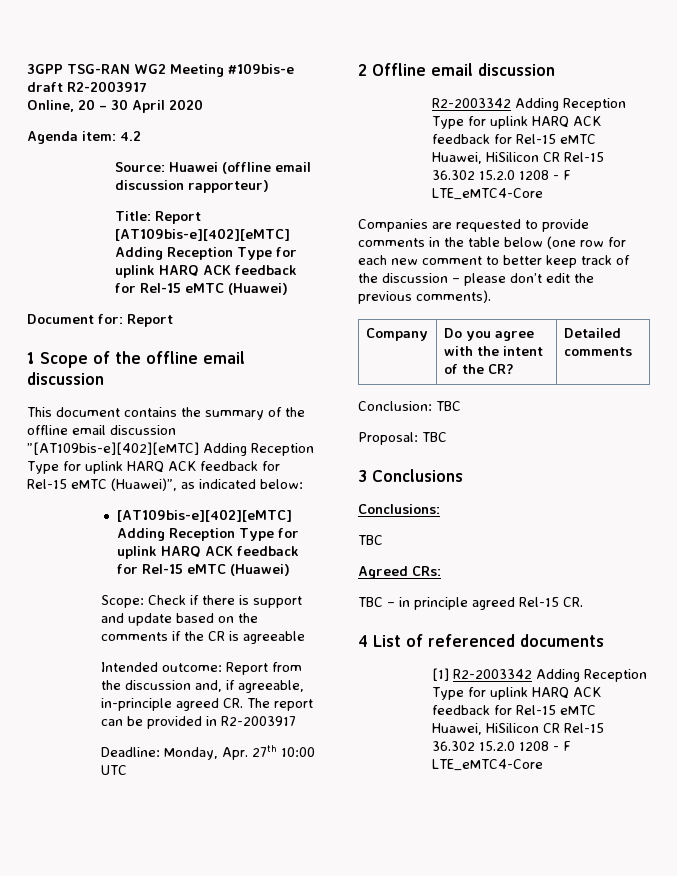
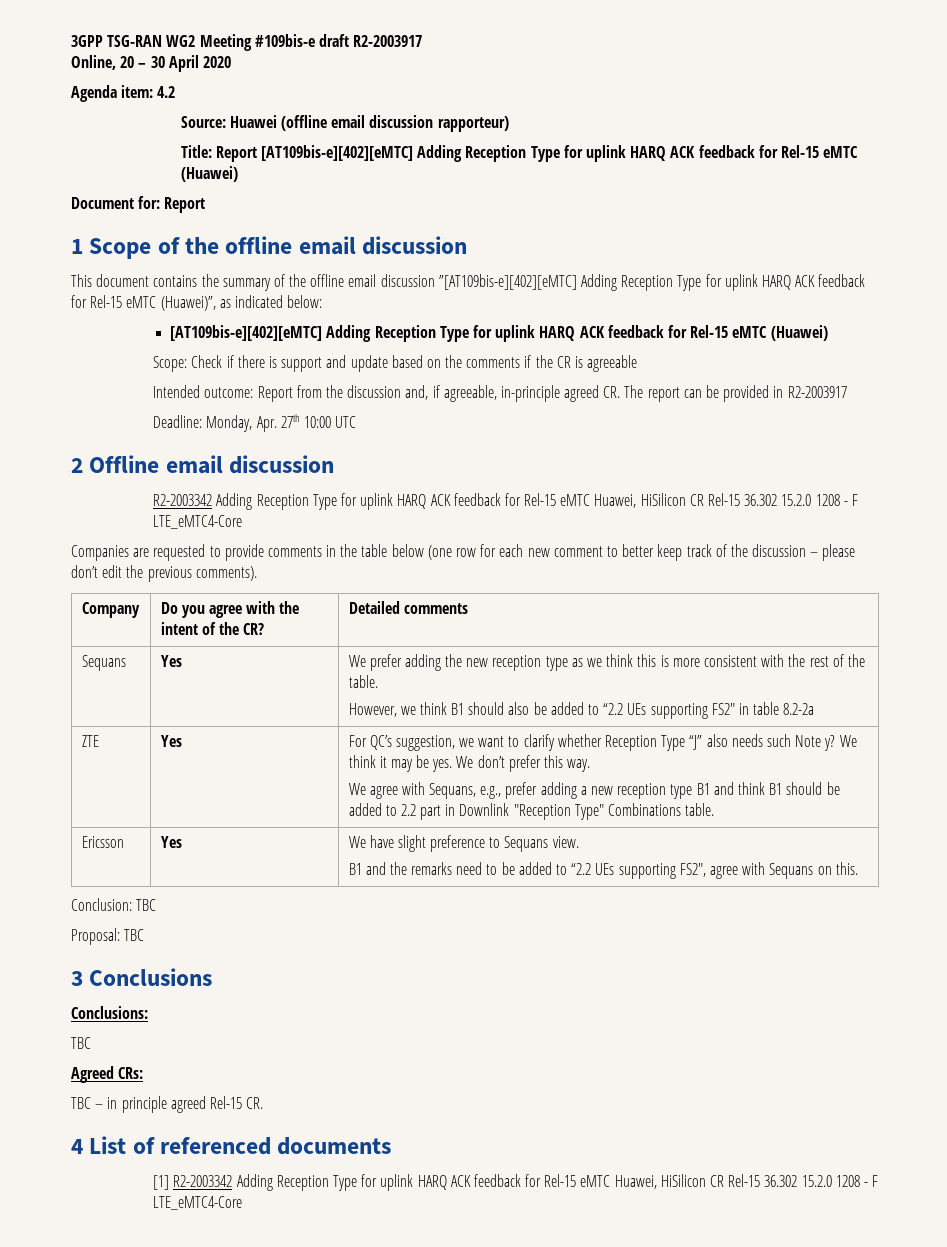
(632, 351) none -> [81,655,126,671] [160,655,182,667] [348,654,865,671] [348,675,378,688] [348,702,815,719] [81,735,99,747] [160,735,182,747] [348,734,857,751] [348,755,591,772] [348,782,840,799] [348,803,715,820] [81,836,124,848] [160,836,182,848] [348,835,579,852] [348,862,858,879] // Sequans | Yes | We prefer adding the new reception type as we think this is more consistent with the rest of the table. // However, we think B1 should also be added to “2.2 UEs supporting FS2" in table 8.2-2a // ZTE | Yes | For QC’s suggestion, we want to clarify whether Reception Type “J” also needs such Note y? We think it may be yes. We don’t prefer this way. // We agree with Sequans, e.g., prefer adding a new reception type B1 and think B1 should be added to 2.2 part in Downlink "Reception Type" Combinations table. // Ericsson | Yes | We have slight preference to Sequans view. // B1 and the remarks need to be added to “2.2 UEs supporting FS2", agree with Sequans on this.

